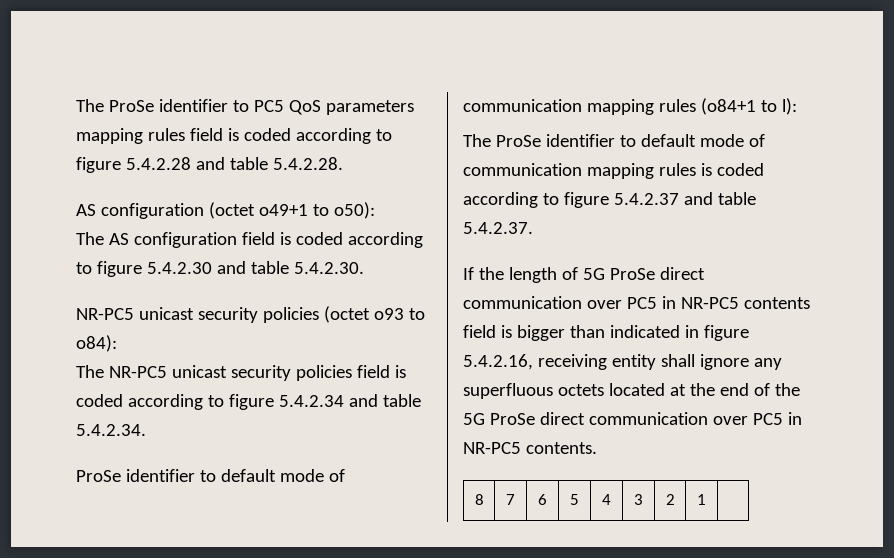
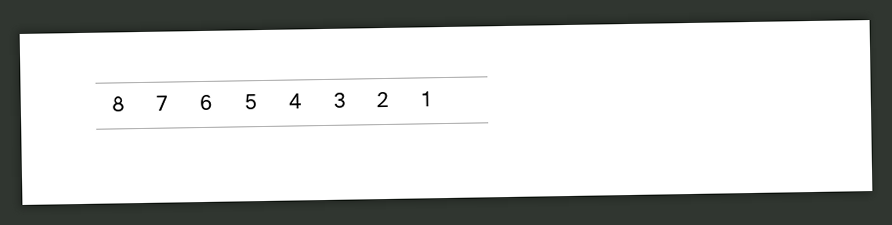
[76,99,414,115] [76,128,392,144] [76,157,343,173] [76,202,375,219] [76,232,423,248] [76,261,364,277] [76,306,425,323] [76,335,117,352] [76,365,406,381] [76,394,421,410] [76,424,146,436] [76,469,345,482] [463,98,797,115] [463,134,765,147] [463,163,764,179] [463,192,756,208] [463,222,533,234] [463,267,705,283] [463,296,810,309] [463,325,749,341] [463,354,782,370] [463,383,800,399] [463,412,802,425] [463,442,597,454] The ProSe identifier to PC5 QoS parameters mapping rules field is coded according to figure 5.4.2.28 and table 5.4.2.28. // AS configuration (octet o49+1 to o50): // The AS configuration field is coded according to figure 5.4.2.30 and table 5.4.2.30. // NR-PC5 unicast security policies (octet o93 to o84): // The NR-PC5 unicast security policies field is coded according to figure 5.4.2.34 and table 5.4.2.34. // ProSe identifier to default mode of communication mapping rules (o84+1 to l): // The ProSe identifier to default mode of communication mapping rules is coded according to figure 5.4.2.37 and table 5.4.2.37. // If the length of 5G ProSe direct communication over PC5 in NR-PC5 contents field is bigger than indicated in figure 5.4.2.16, receiving entity shall ignore any superfluous octets located at the end of the 5G ProSe direct communication over PC5 in NR-PC5 contents. // -> (111, 104) none

